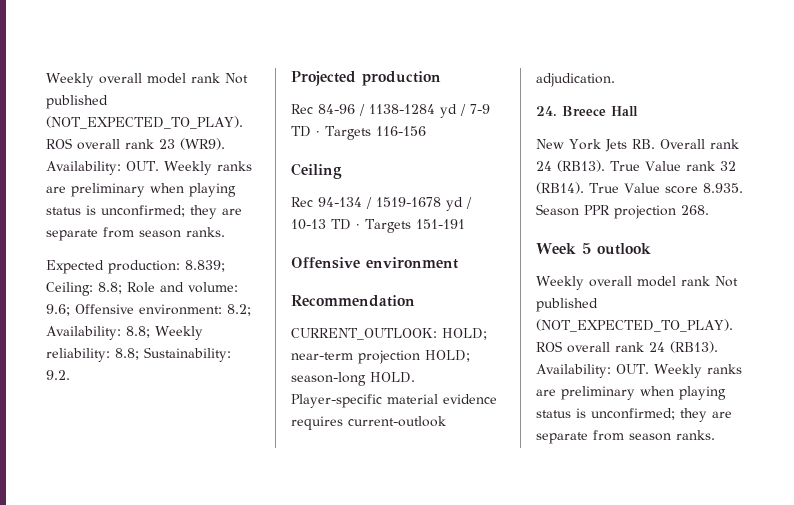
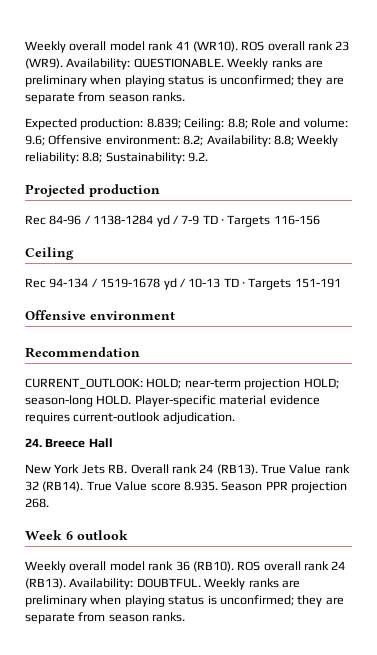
[46,73,248,87] [46,95,108,109] [46,116,243,129] Weekly overall model rank Not published (NOT_EXPECTED_TO_PLAY). -> [25,41,238,53] Weekly overall model rank 41 (WR10).
[125,161,159,171] OUT. -> [133,58,224,68] QUESTIONABLE.
[581,243,591,254] 5 -> [66,531,73,540] 6
[715,276,738,287] [536,298,598,312] [536,319,733,332] Not published (NOT_EXPECTED_TO_PLAY). -> [175,561,234,572] 36 (RB10).
[615,364,649,374] OUT. -> [136,578,201,588] DOUBTFUL.

